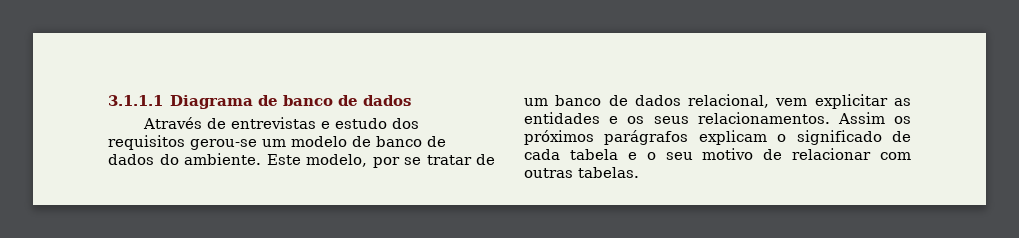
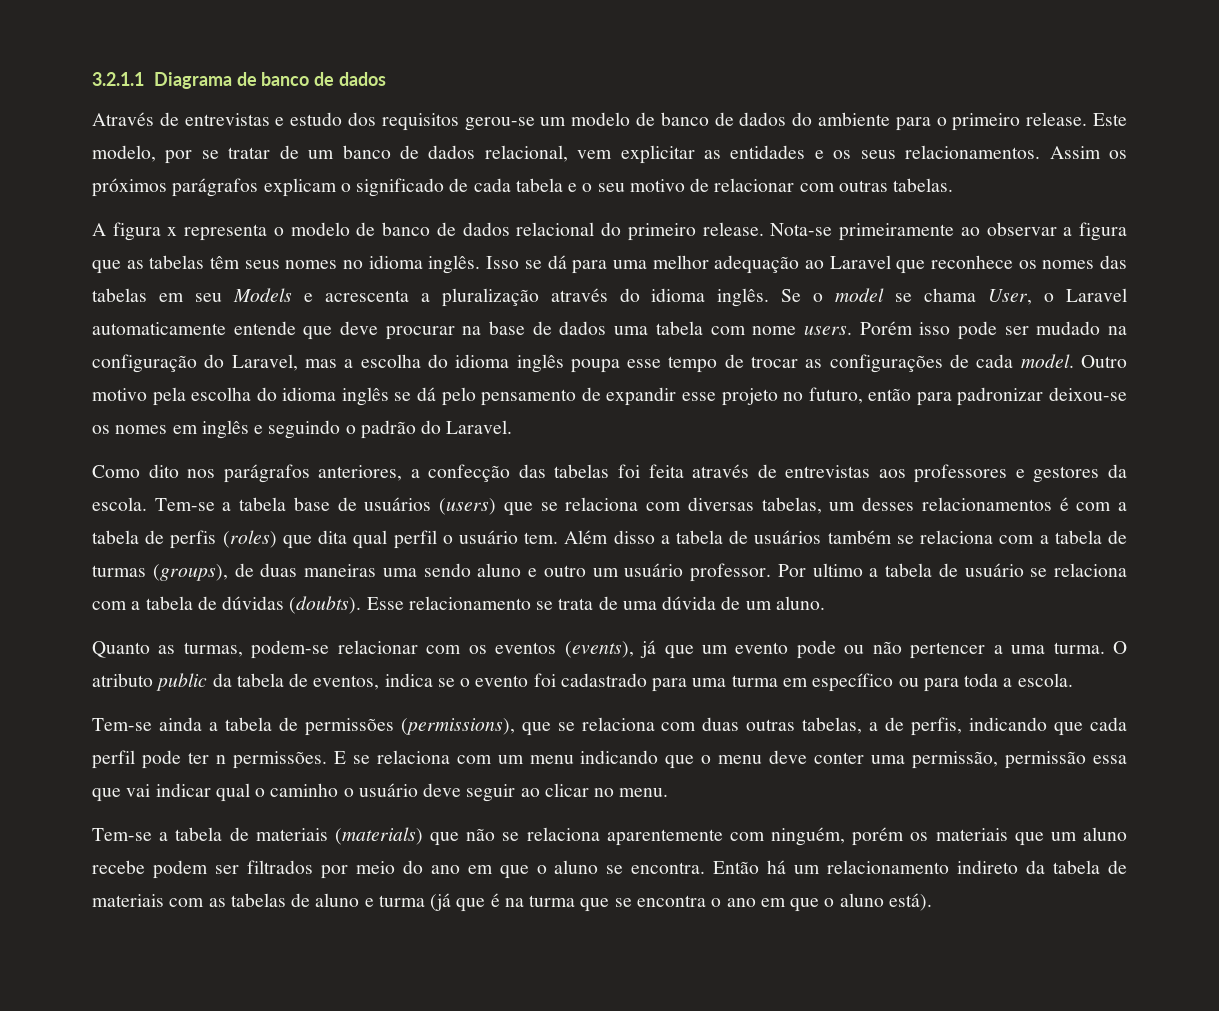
[108,95,163,106] 3.1.1.1 -> [92,72,144,86] 3.2.1.1
[184,153,261,165] ambiente. -> [817,112,1088,131] ambiente para o primeiro release.
(639, 172) none -> [92,222,1127,241] [92,255,1127,274] [92,288,1127,307] [92,321,1128,340] [92,354,1127,373] [92,387,1127,406] [92,420,513,439] [92,464,1127,483] [92,497,1127,516] [92,530,1128,549] [92,563,1127,582] [92,596,825,614] [92,640,1128,659] [92,673,1073,692] [92,717,1127,736] [92,750,1128,769] [92,783,669,802] [92,827,1127,846] [92,860,1127,879] [92,893,932,912] // A figura x representa o modelo de banco de dados relacional do primeiro release. Nota-se primeiramente ao observar a figura que as tabelas têm seus nomes no idioma inglês. Isso se dá para uma melhor adequação ao Laravel que reconhece os nomes das tabelas em seu Models e acrescenta a pluralização através do idioma inglês. Se o model se chama User, o Laravel automaticamente entende que deve procurar na base de dados uma tabela com nome users. Porém isso pode ser mudado na configuração do Laravel, mas a escolha do idioma inglês poupa esse tempo de trocar as configurações de cada model. Outro motivo pela escolha do idioma inglês se dá pelo pensamento de expandir esse projeto no futuro, então para padronizar deixou-se os nomes em inglês e seguindo o padrão do Laravel. // Como dito nos parágrafos anteriores, a confecção das tabelas foi feita através de entrevistas aos professores e gestores da escola. Tem-se a tabela base de usuários (users) que se relaciona com diversas tabelas, um desses relacionamentos é com a tabela de perfis (roles) que dita qual perfil o usuário tem. Além disso a tabela de usuários também se relaciona com a tabela de turmas (groups), de duas maneiras uma sendo aluno e outro um usuário professor. Por ultimo a tabela de usuário se relaciona com a tabela de dúvidas (doubts). Esse relacionamento se trata de uma dúvida de um aluno. // Quanto as turmas, podem-se relacionar com os eventos (events), já que um evento pode ou não pertencer a uma turma. O atributo public da tabela de eventos, indica se o evento foi cadastrado para uma turma em específico ou para toda a escola. // Tem-se ainda a tabela de permissões (permissions), que se relaciona com duas outras tabelas, a de perfis, indicando que cada perfil pode ter n permissões. E se relaciona com um menu indicando que o menu deve conter uma permissão, permissão essa que vai indicar qual o caminho o usuário deve seguir ao clicar no menu. // Tem-se a tabela de materiais (materials) que não se relaciona aparentemente com ninguém, porém os materiais que um aluno recebe podem ser filtrados por meio do ano em que o aluno se encontra. Então há um relacionamento indireto da tabela de materiais com as tabelas de aluno e turma (já que é na turma que se encontra o ano em que o aluno está).

